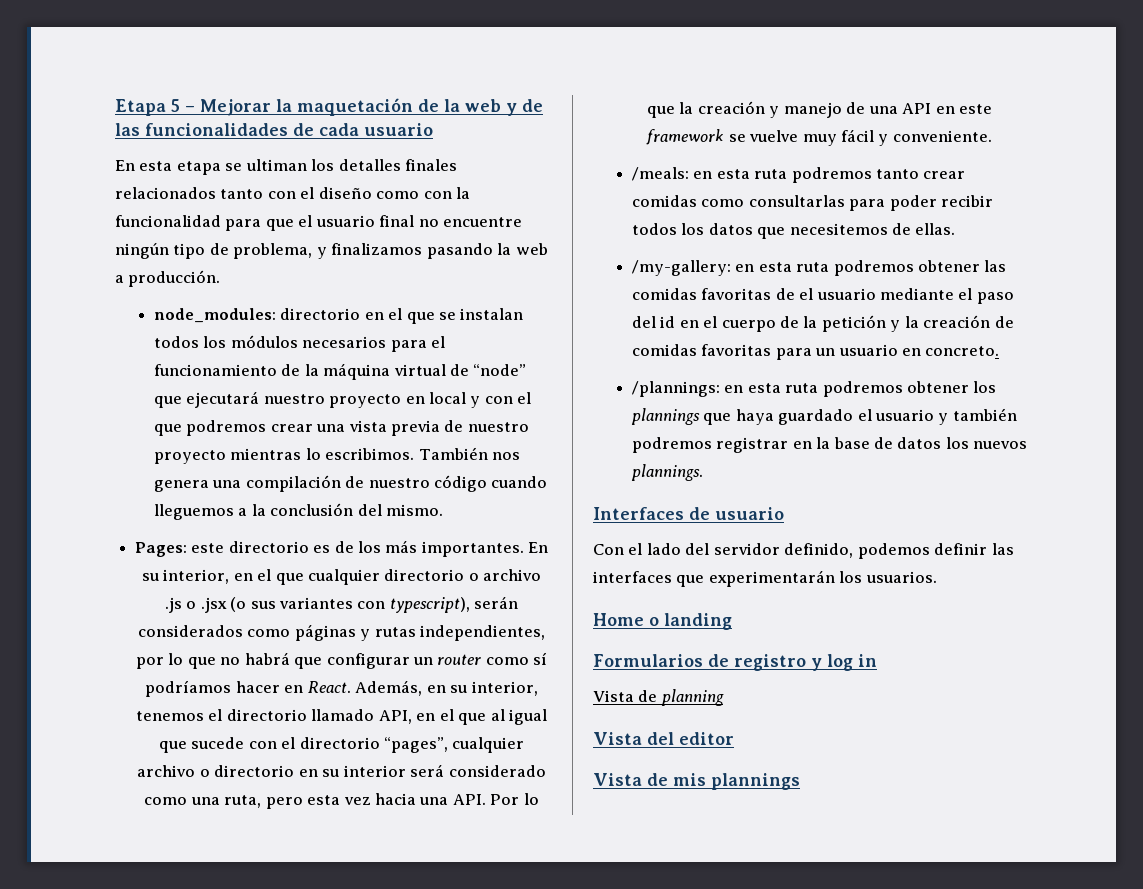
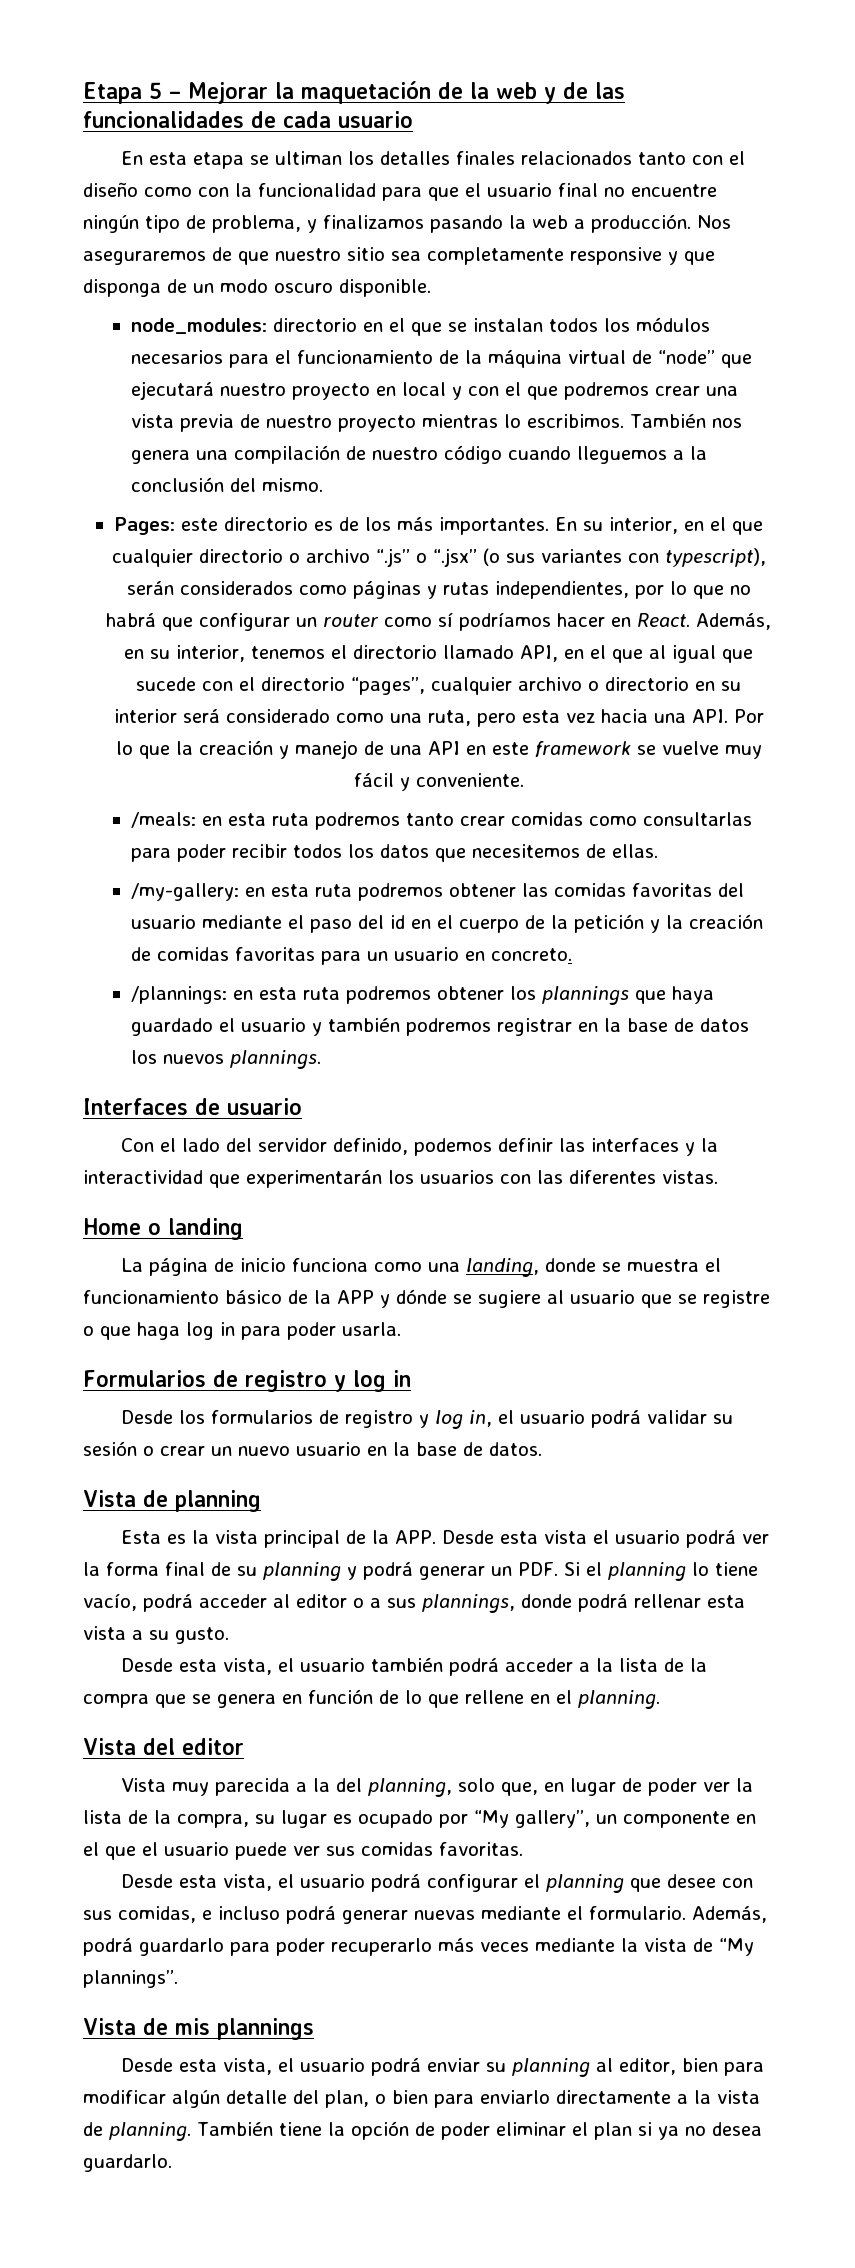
(221, 278) none -> [697,215,731,229] [83,247,715,265] [83,279,431,297] Nos aseguraremos de que nuestro sitio sea completamente responsive y que disponga de un modo oscuro disponible.
[164,597,227,613] .js o .jsx -> [375,548,477,567] “.js” o “.jsx”
[775,288,814,300] de el -> [718,883,745,897] del
[676,570,937,587] [593,613,732,630] que experimentarán los usuarios. // Home o landing -> [685,1138,719,1156] [83,1170,718,1188] [83,1218,243,1240] [121,1258,722,1277] [83,1289,770,1308] [83,1322,401,1340] y la interactividad que experimentarán los usuarios con las diferentes vistas. // Home o landing // La página de inicio funciona como una landing, donde se muestra el funcionamiento básico de la APP y dónde se sugiere al usuario que se registre o que haga log in para poder usarla.
[593,689,724,706] [593,732,734,745] [593,773,800,790] Vista de planning // Vista del editor // Vista de mis plannings -> [121,1410,734,1429] [83,1441,542,1456] [83,1490,261,1512] [121,1530,770,1548] [83,1562,758,1581] [83,1593,745,1613] [83,1626,229,1644] [121,1658,708,1676] [83,1689,660,1709] [83,1738,244,1755] [121,1778,754,1797] [83,1810,756,1828] [83,1842,523,1860] [121,1874,754,1893] [83,1906,767,1924] [83,1938,754,1956] [83,1970,178,1988] [83,2018,314,2040] [121,2058,765,2077] [83,2090,760,2108] [83,2121,762,2141] [83,2154,172,2172] Desde los formularios de registro y log in, el usuario podrá validar su sesión o crear un nuevo usuario en la base de datos. // Vista de planning // Esta es la vista principal de la APP. Desde esta vista el usuario podrá ver la forma final de su planning y podrá generar un PDF. Si el planning lo tiene vacío, podrá acceder al editor o a sus plannings, donde podrá rellenar esta vista a su gusto. // Desde esta vista, el usuario también podrá acceder a la lista de la compra que se genera en función de lo que rellene en el planning. // Vista del editor // Vista muy parecida a la del planning, solo que, en lugar de poder ver la lista de la compra, su lugar es ocupado por “My gallery”, un componente en el que el usuario puede ver sus comidas favoritas. // Desde esta vista, el usuario podrá configurar el planning que desee con sus comidas, e incluso podrá generar nuevas mediante el formulario. Además, podrá guardarlo para poder recuperarlo más veces mediante la vista de “My plannings”. // Vista de mis plannings // Desde esta vista, el usuario podrá enviar su planning al editor, bien para modificar algún detalle del plan, o bien para enviarlo directamente a la vista de planning. También tiene la opción de poder eliminar el plan si ya no desea guardarlo.

